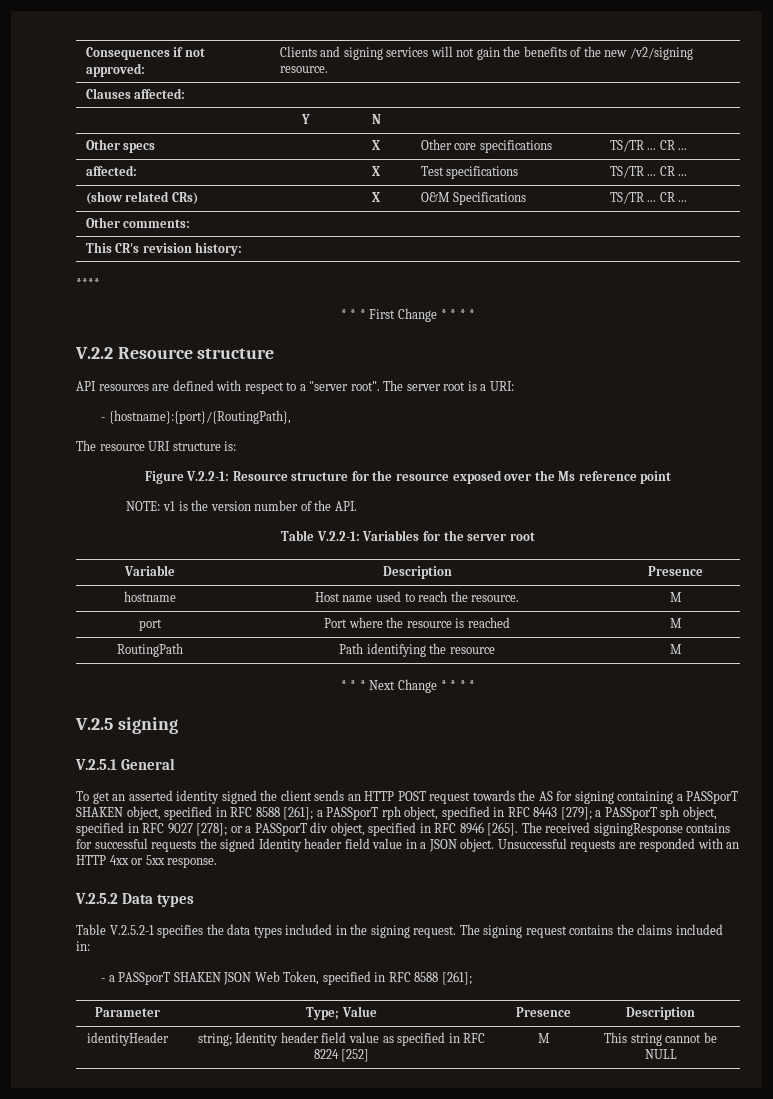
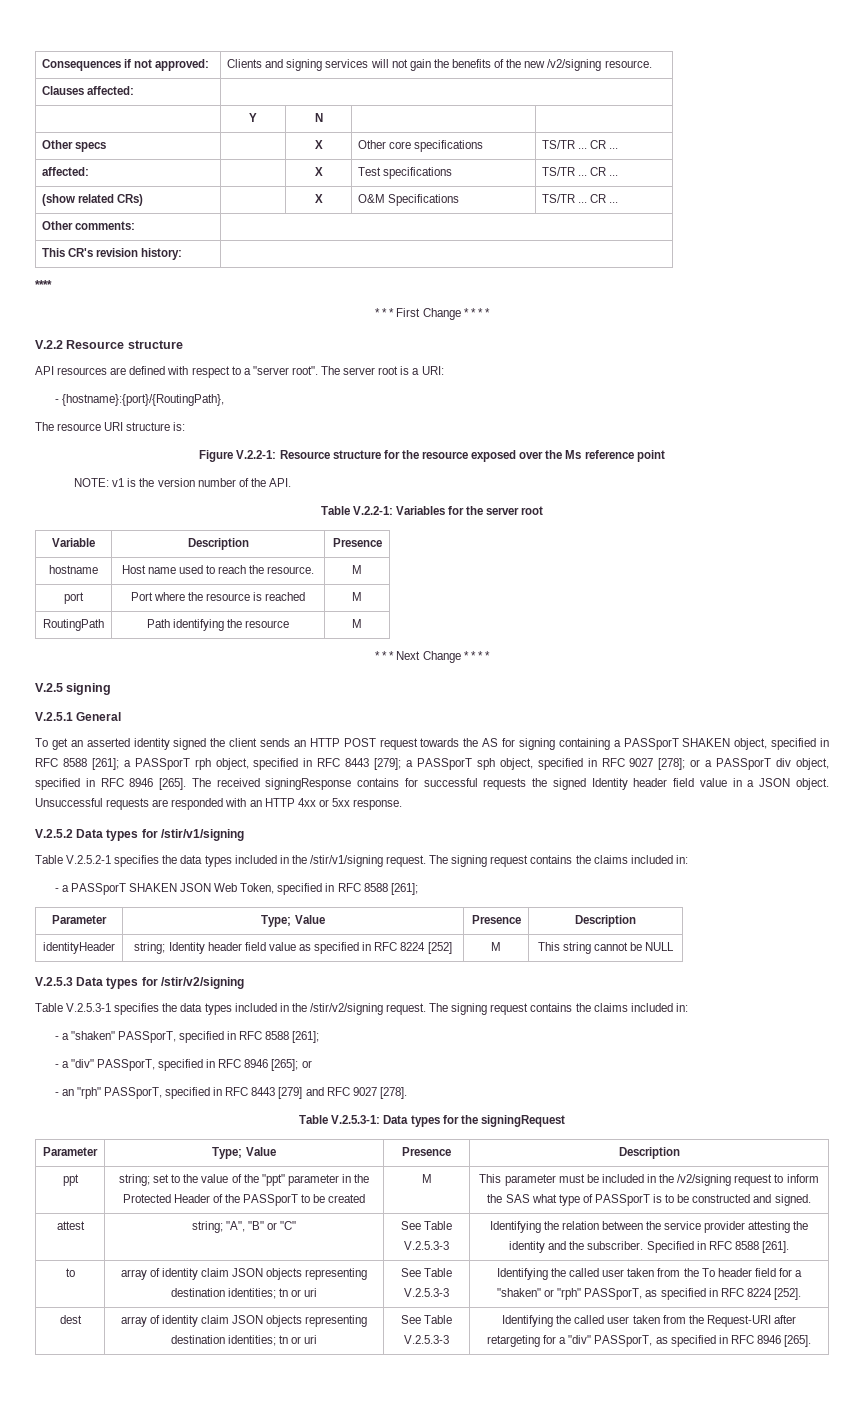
(195, 900) none -> [141,829,244,841] for /stir/v1/signing
[370,925,410,938] signing -> [309,855,383,867] /stir/v1/signing
(677, 1054) none -> [35,977,244,989] [35,1003,688,1015] [54,1031,320,1043] [54,1059,312,1071] [54,1087,407,1099] [299,1115,565,1127] [43,1147,98,1156] [212,1147,276,1159] [402,1147,452,1156] [618,1147,680,1159] [62,1174,79,1186] [118,1174,370,1186] [122,1194,366,1206] [421,1174,432,1183] [479,1174,819,1186] [487,1194,811,1206] [56,1221,85,1230] [191,1221,297,1233] [400,1221,453,1230] [404,1241,450,1250] [489,1221,809,1233] [509,1241,789,1253] [65,1268,75,1277] [120,1268,368,1280] [170,1288,318,1299] [400,1268,453,1277] [404,1288,450,1297] [496,1268,803,1280] [497,1288,801,1300] [59,1315,82,1324] [120,1315,368,1327] [170,1335,318,1346] [400,1315,453,1324] [404,1335,450,1344] [502,1315,796,1327] [486,1335,812,1347] // V.2.5.3 Data types for /stir/v2/signing // Table V.2.5.3-1 specifies the data types included in the /stir/v2/signing request. The signing request contains the claims included in: // - a "shaken" PASSporT, specified in RFC 8588 [261]; // - a "div" PASSporT, specified in RFC 8946 [265]; or // - an "rph" PASSporT, specified in RFC 8443 [279] and RFC 9027 [278]. // Table V.2.5.3-1: Data types for the signingRequest // Parameter | Type; Value | Presence | Description // ppt | string; set to the value of the "ppt" parameter in the Protected Header of the PASSporT to be created | M | This parameter must be included in the /v2/signing request to inform the SAS what type of PASSporT is to be constructed and signed. // attest | string; "A", "B" or "C" | See Table V.2.5.3-3 | Identifying the relation between the service provider attesting the identity and the subscriber. Specified in RFC 8588 [261]. // to | array of identity claim JSON objects representing destination identities; tn or uri | See Table V.2.5.3-3 | Identifying the called user taken from the To header field for a "shaken" or "rph" PASSporT, as specified in RFC 8224 [252]. // dest | array of identity claim JSON objects representing destination identities; tn or uri | See Table V.2.5.3-3 | Identifying the called user taken from the Request-URI after retargeting for a "div" PASSporT, as specified in RFC 8946 [265].

